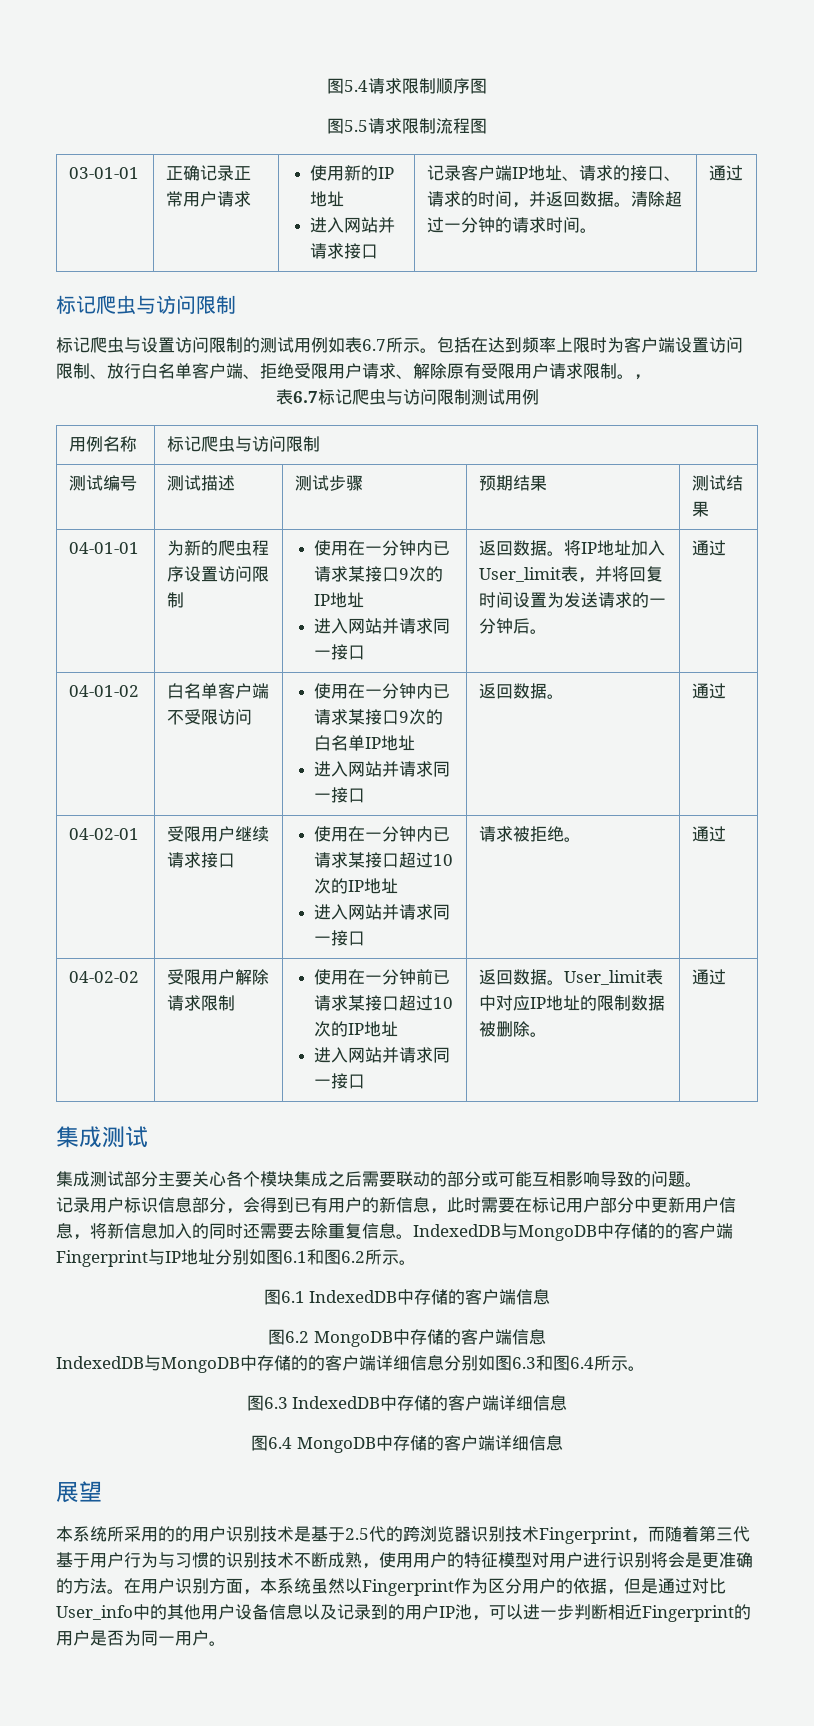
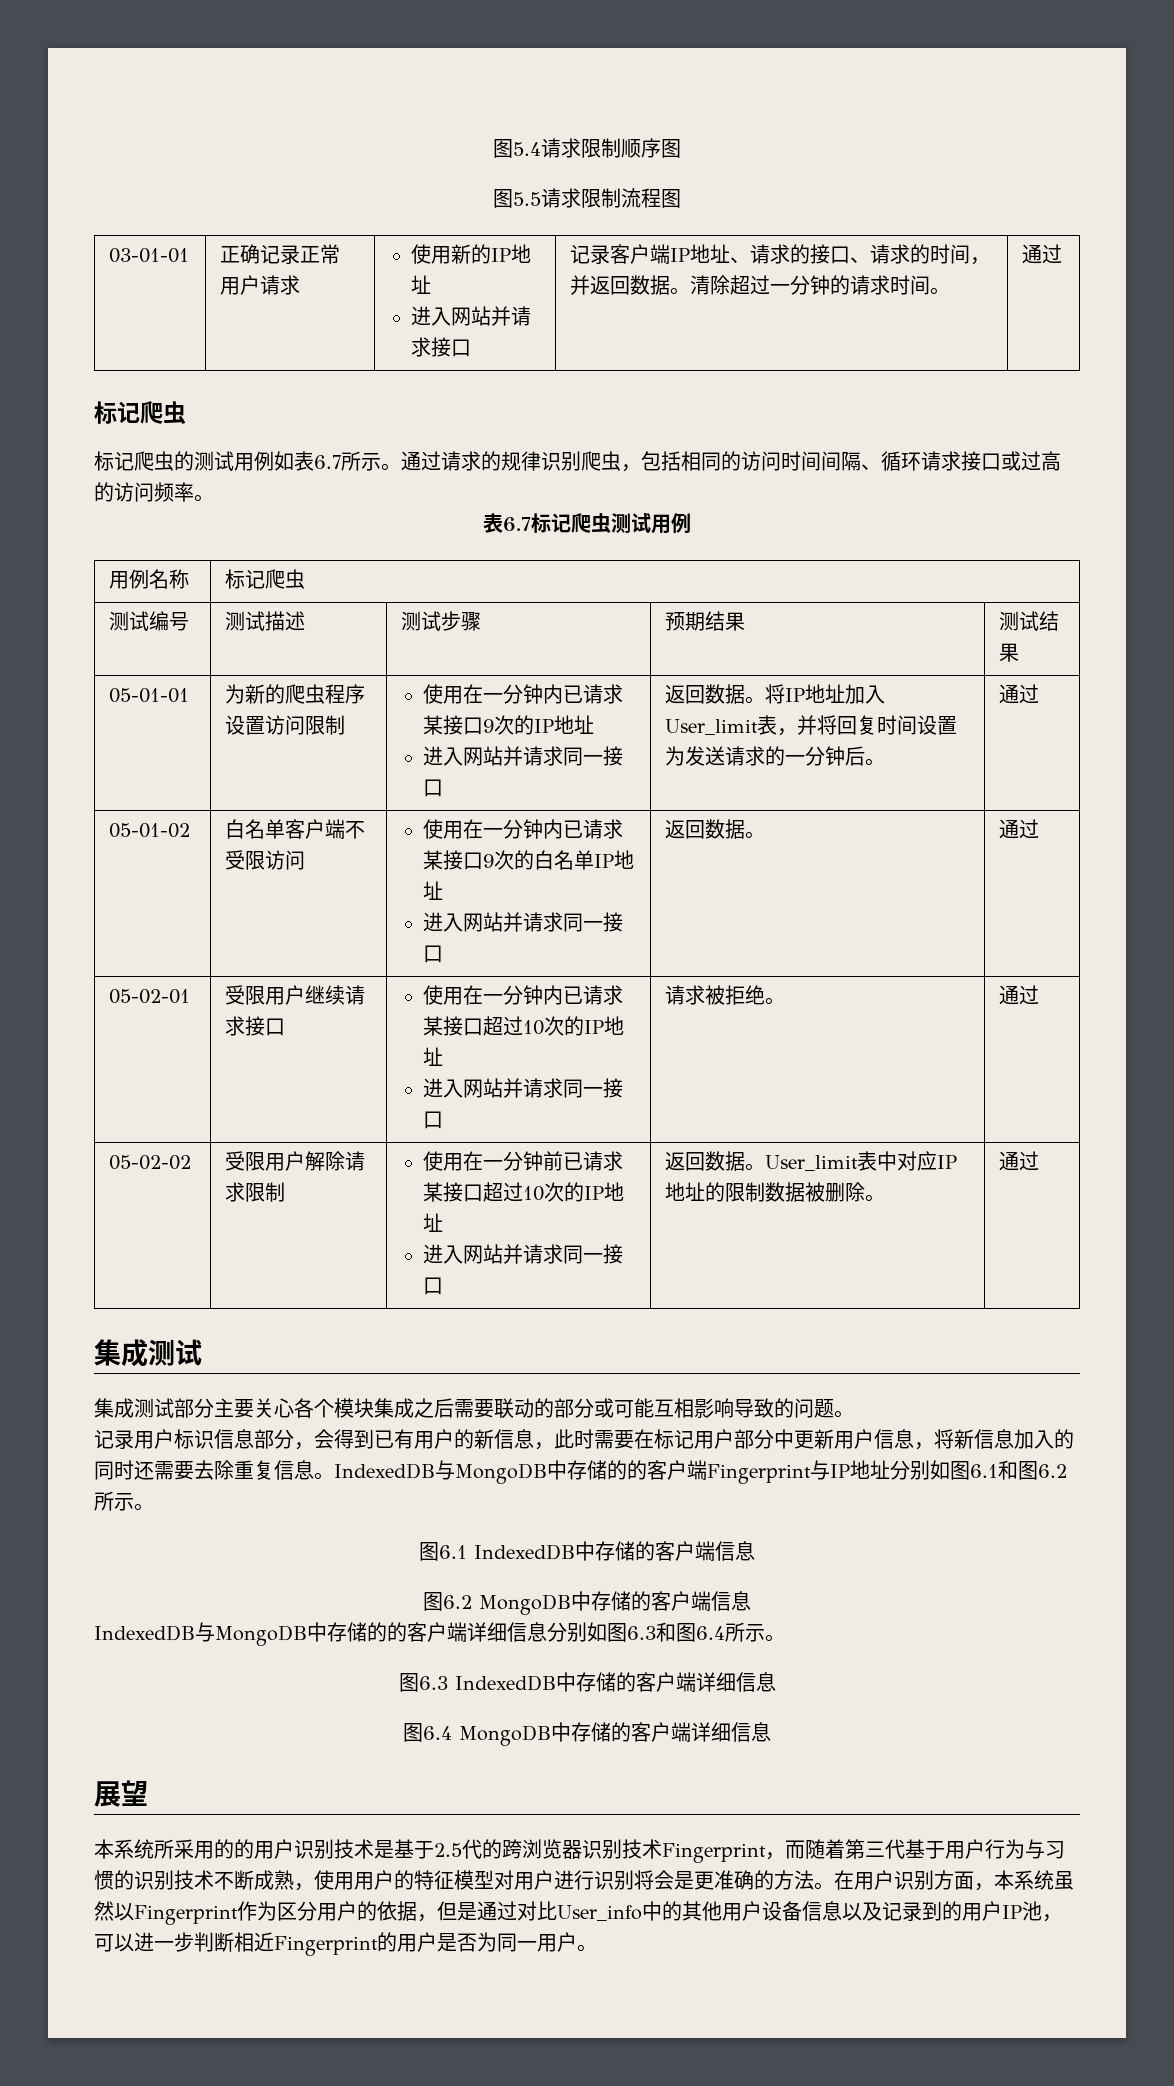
[136,295,236,314] [56,337,243,353] 与访问限制 // 标记爬虫与设置访问限制 -> [94,451,174,471] // 标记爬虫
[437,337,743,353] [56,363,651,380] 包括在达到频率上限时为客户端设置访问限制、放行白名单客户端、拒绝受限用户请求、解除原有受限用户请求限制。， -> [401,451,1061,472] [94,482,214,502] 通过请求的规律识别爬虫，包括相同的访问时间间隔、循环请求接口或过高的访问频率。
[385,389,471,405] 与访问限制 -> (611, 523) none
[235,436,321,452] 与访问限制 -> (306, 579) none
[69,542,140,554] 04-01-01 -> [109,688,190,703] 05-01-01
[69,685,140,697] 04-01-02 -> [109,823,191,838] 05-01-02
[69,828,140,840] 04-02-01 -> [109,989,191,1004] 05-02-01
[69,971,140,983] 04-02-02 -> [109,1155,192,1170] 05-02-02

